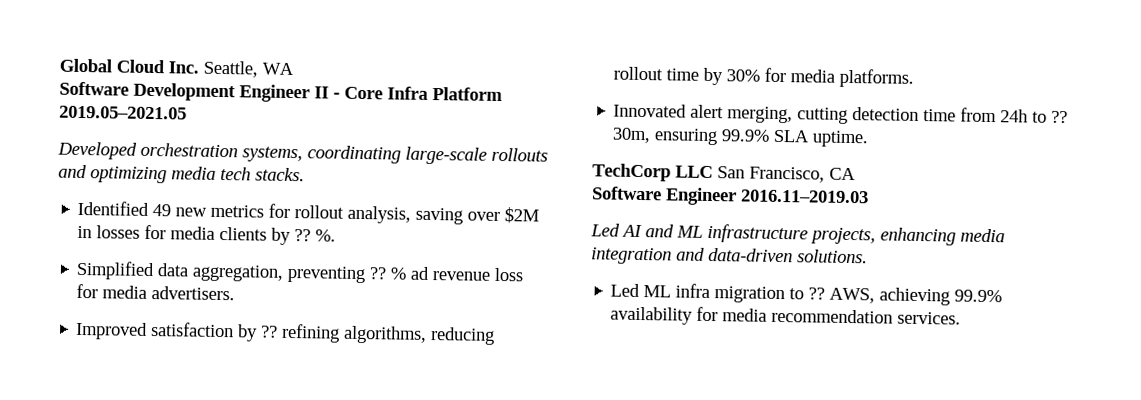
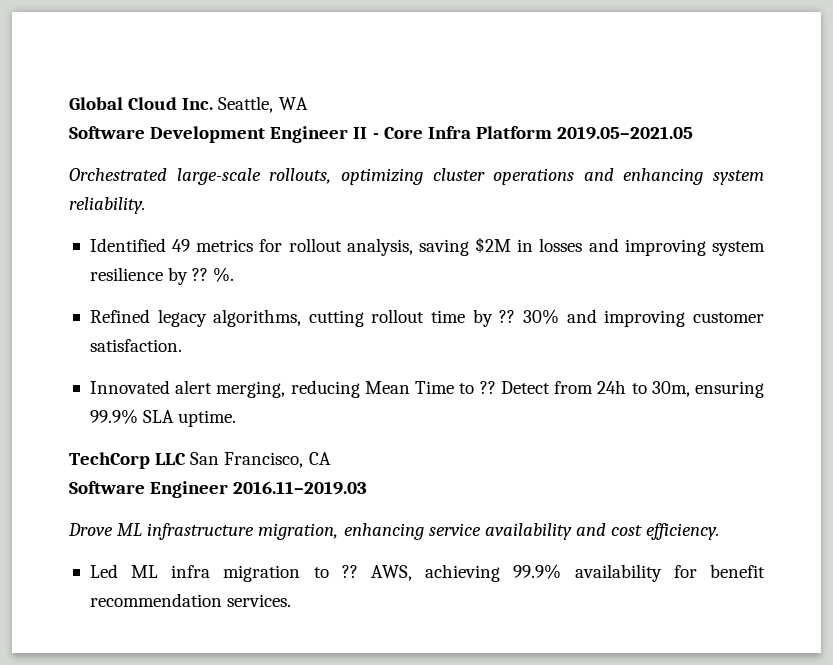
[57,141,548,165] [58,164,305,184] Developed orchestration systems, coordinating large-scale rollouts and optimizing media tech stacks. -> [69,168,764,185] [69,197,145,214] Orchestrated large-scale rollouts, optimizing cluster operations and enhancing system reliability.
[175,207,208,217] new -> (191, 245) none
[467,211,501,222] over -> (469, 247) none
[144,224,268,241] for media clients -> [588,238,765,256] [89,267,163,281] and improving system resilience
[76,260,525,284] [76,283,236,301] [75,321,496,345] [613,66,915,88] [613,103,957,124] Simplified data aggregation, preventing ?? % ad revenue loss for media advertisers. // Improved satisfaction by ?? refining algorithms, reducing rollout time by 30% for media platforms. // Innovated alert merging, cutting detection time -> [89,309,764,327] [89,339,182,352] [89,380,550,398] Refined legacy algorithms, cutting rollout time by ?? 30% and improving customer satisfaction. // Innovated alert merging, reducing Mean Time to ?? Detect
[1051,110,1069,124] ?? -> (647, 388) none
[590,223,1005,246] [591,247,868,265] Led AI and ML infrastructure projects, enhancing media integration and data-driven solutions. -> [68,523,720,540] Drove ML infrastructure migration, enhancing service availability and cost efficiency.
[722,308,768,322] media -> [710,564,765,578] benefit

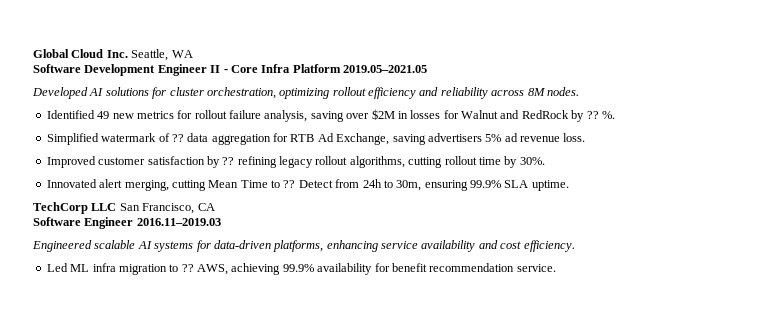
[69,168,764,185] [69,197,145,214] Orchestrated large-scale rollouts, optimizing cluster operations and enhancing system reliability. -> [32,87,579,99] Developed AI solutions for cluster orchestration, optimizing rollout efficiency and reliability across 8M nodes.
(191, 245) none -> [112,113,134,119] new
(342, 245) none -> [229,110,261,119] failure
(469, 247) none -> [346,113,370,119] over
[588,238,765,256] [89,267,163,281] and improving system resilience -> [443,110,569,119] for Walnut and RedRock
[89,309,207,327] Refined legacy -> [46,133,586,145] [46,156,348,168] Simplified watermark of ?? data aggregation for RTB Ad Exchange, saving advertisers 5% ad revenue loss. // Improved customer satisfaction by ?? refining legacy rollout
[499,309,764,327] [89,339,182,352] ?? 30% and improving customer satisfaction. -> [519,157,545,165] 30%.
[290,380,360,398] reducing -> [171,180,206,191] cutting
[68,523,339,540] Drove ML infrastructure migration, -> [32,240,324,252] Engineered scalable AI systems for data-driven platforms,
[227,594,292,607] services. -> [516,264,556,272] service.

